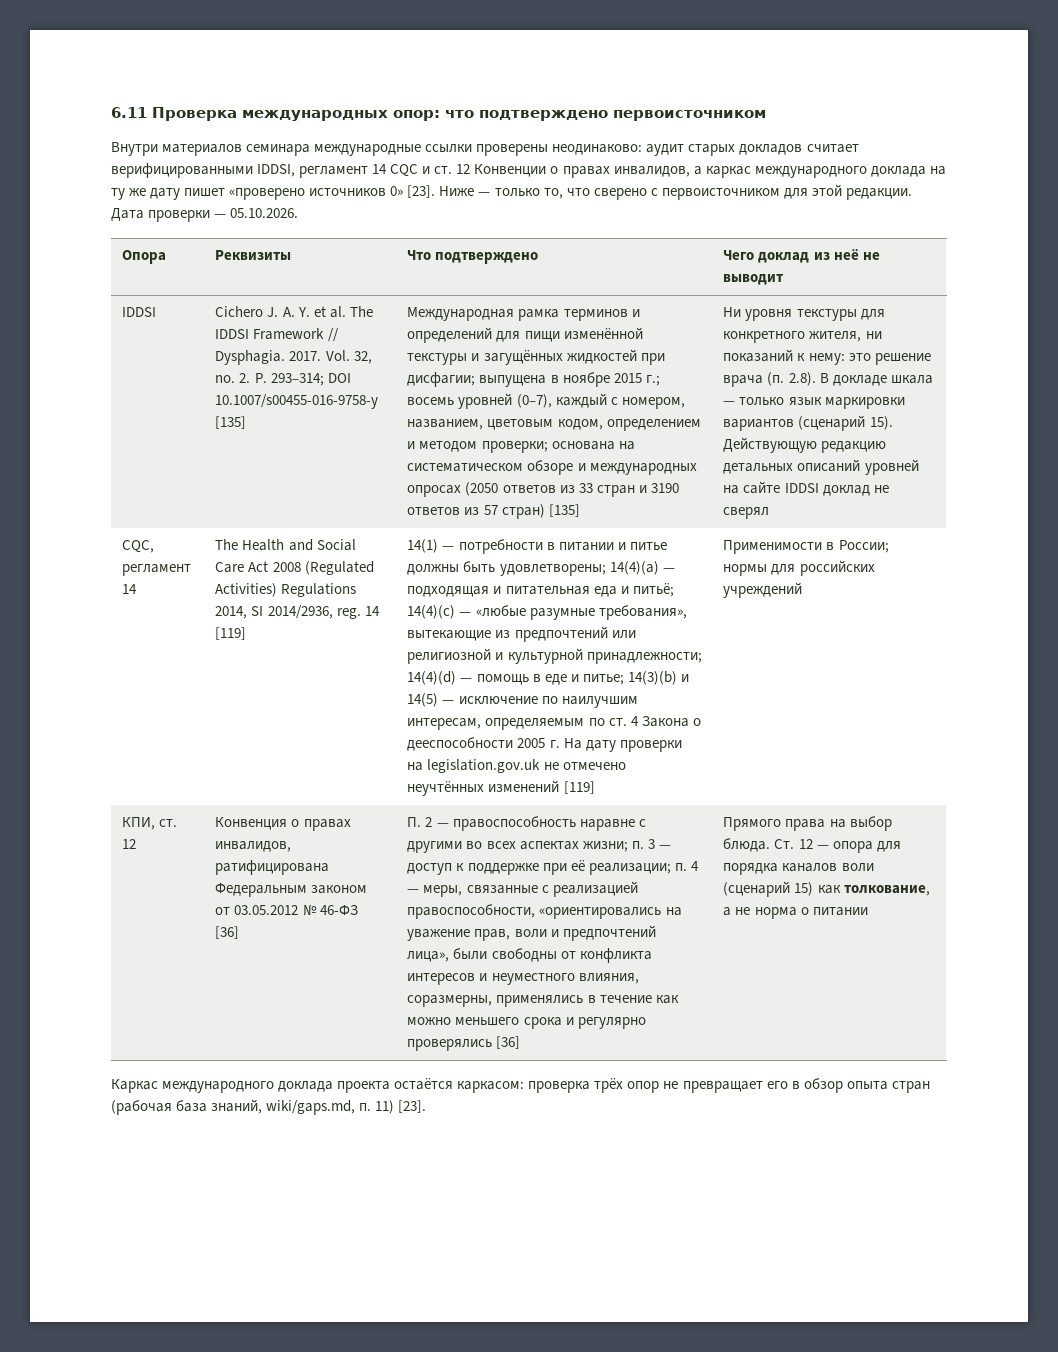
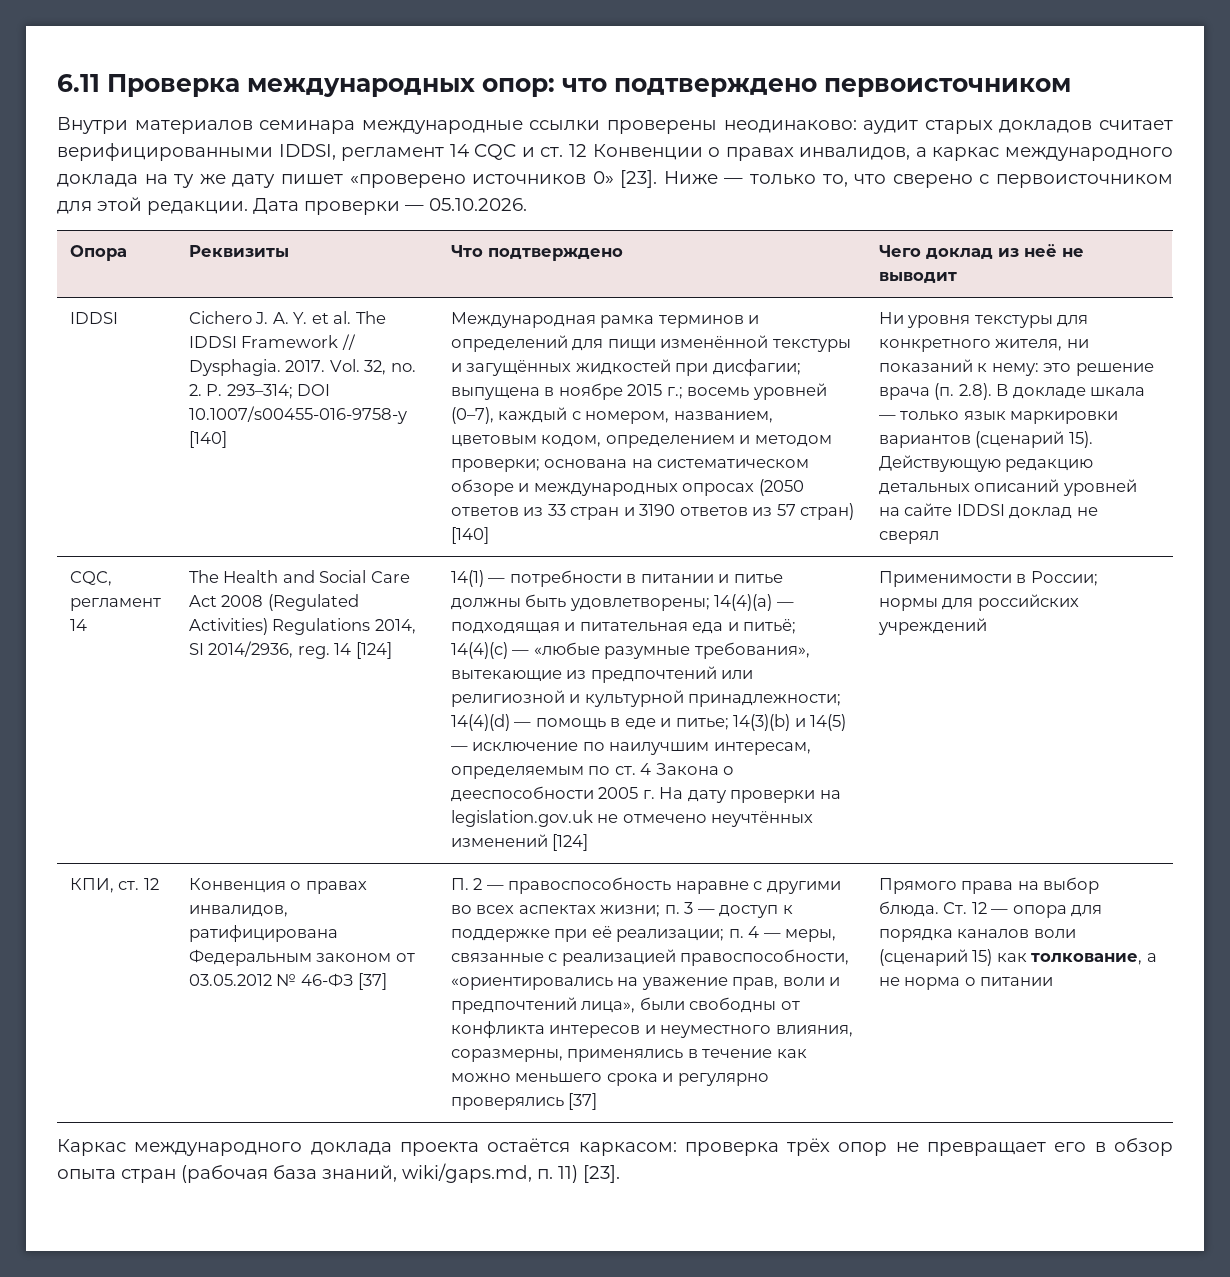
[215,416,247,429] [135] -> [188,431,227,448] [140]
[548,504,580,517] [135] -> [450,527,489,544] [140]
[215,627,247,640] [119] -> [355,642,392,659] [124]
[563,781,595,794] [119] -> [552,834,589,851] [124]
[215,926,240,939] [36] -> [358,973,388,990] [37]
[496,1036,521,1049] [36] -> [568,1093,598,1110] [37]

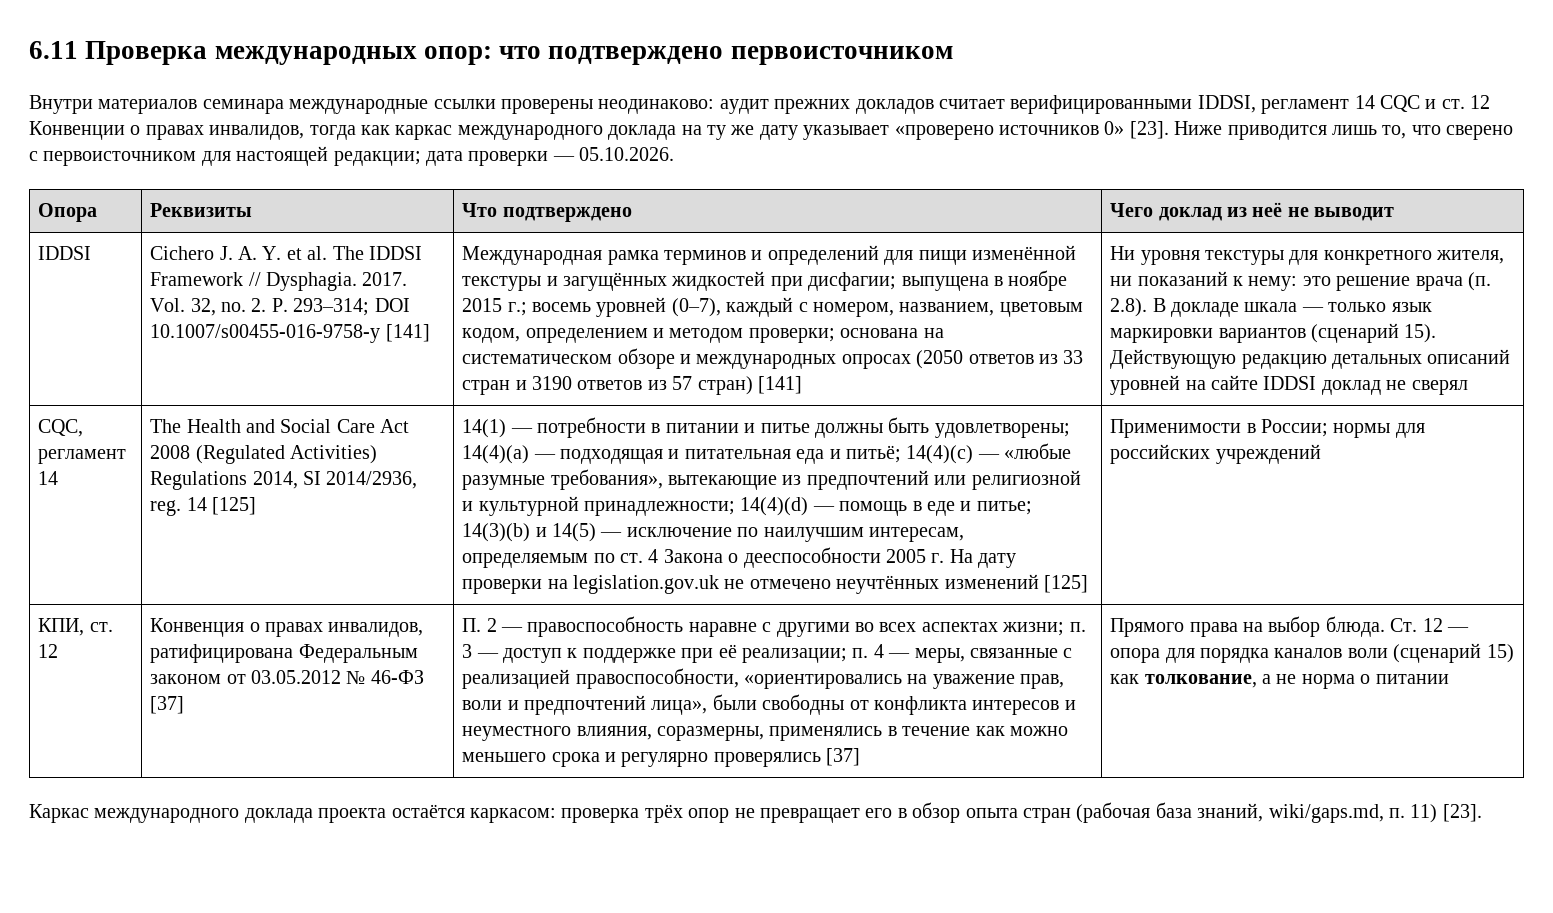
[924,120,993,134] старых -> [774,99,851,114] прежних
[915,147,927,157] а -> [309,125,390,140] тогда как
[280,174,343,184] пишет -> [803,125,890,140] указывает
[724,174,817,185] — только -> [1227,125,1378,140] приводится лишь
[97,197,299,215] этой редакции. Дата -> [236,146,463,166] настоящей редакции; дата
[188,431,227,448] [140] -> [385,324,430,342] [141]
[450,527,489,544] [140] -> [757,376,802,394] [141]
[355,642,392,659] [124] -> [211,497,256,515] [125]
[552,834,589,851] [124] -> [1043,575,1088,593] [125]

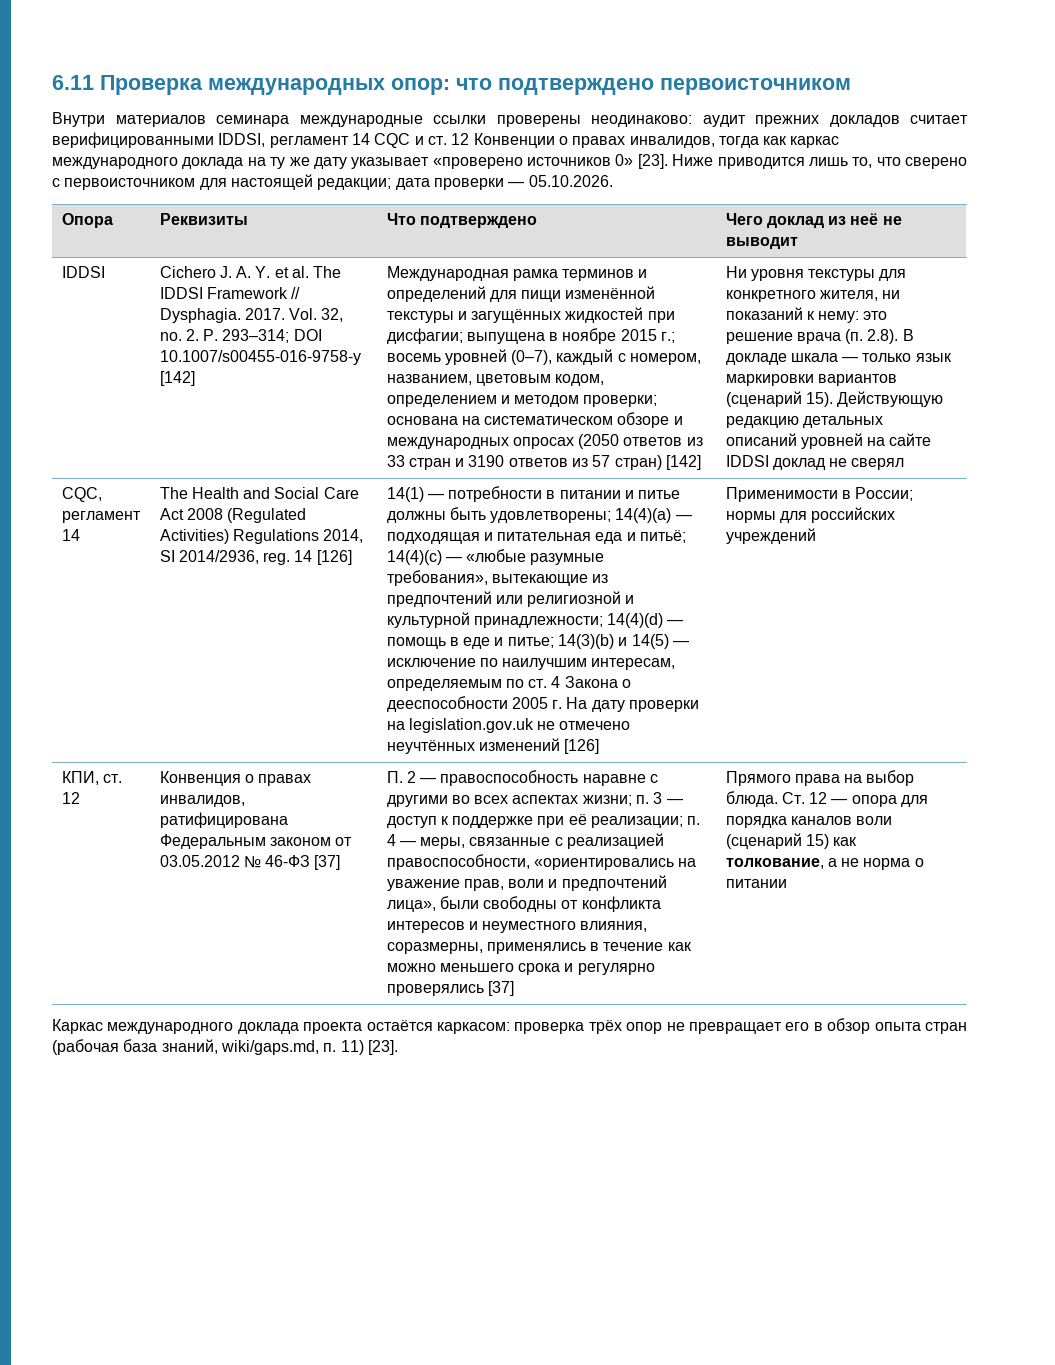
[385,324,430,342] [141] -> [159,371,195,386] [142]
[757,376,802,394] [141] -> [666,455,702,470] [142]
[211,497,256,515] [125] -> [316,550,352,565] [126]
[1043,575,1088,593] [125] -> [564,739,600,754] [126]

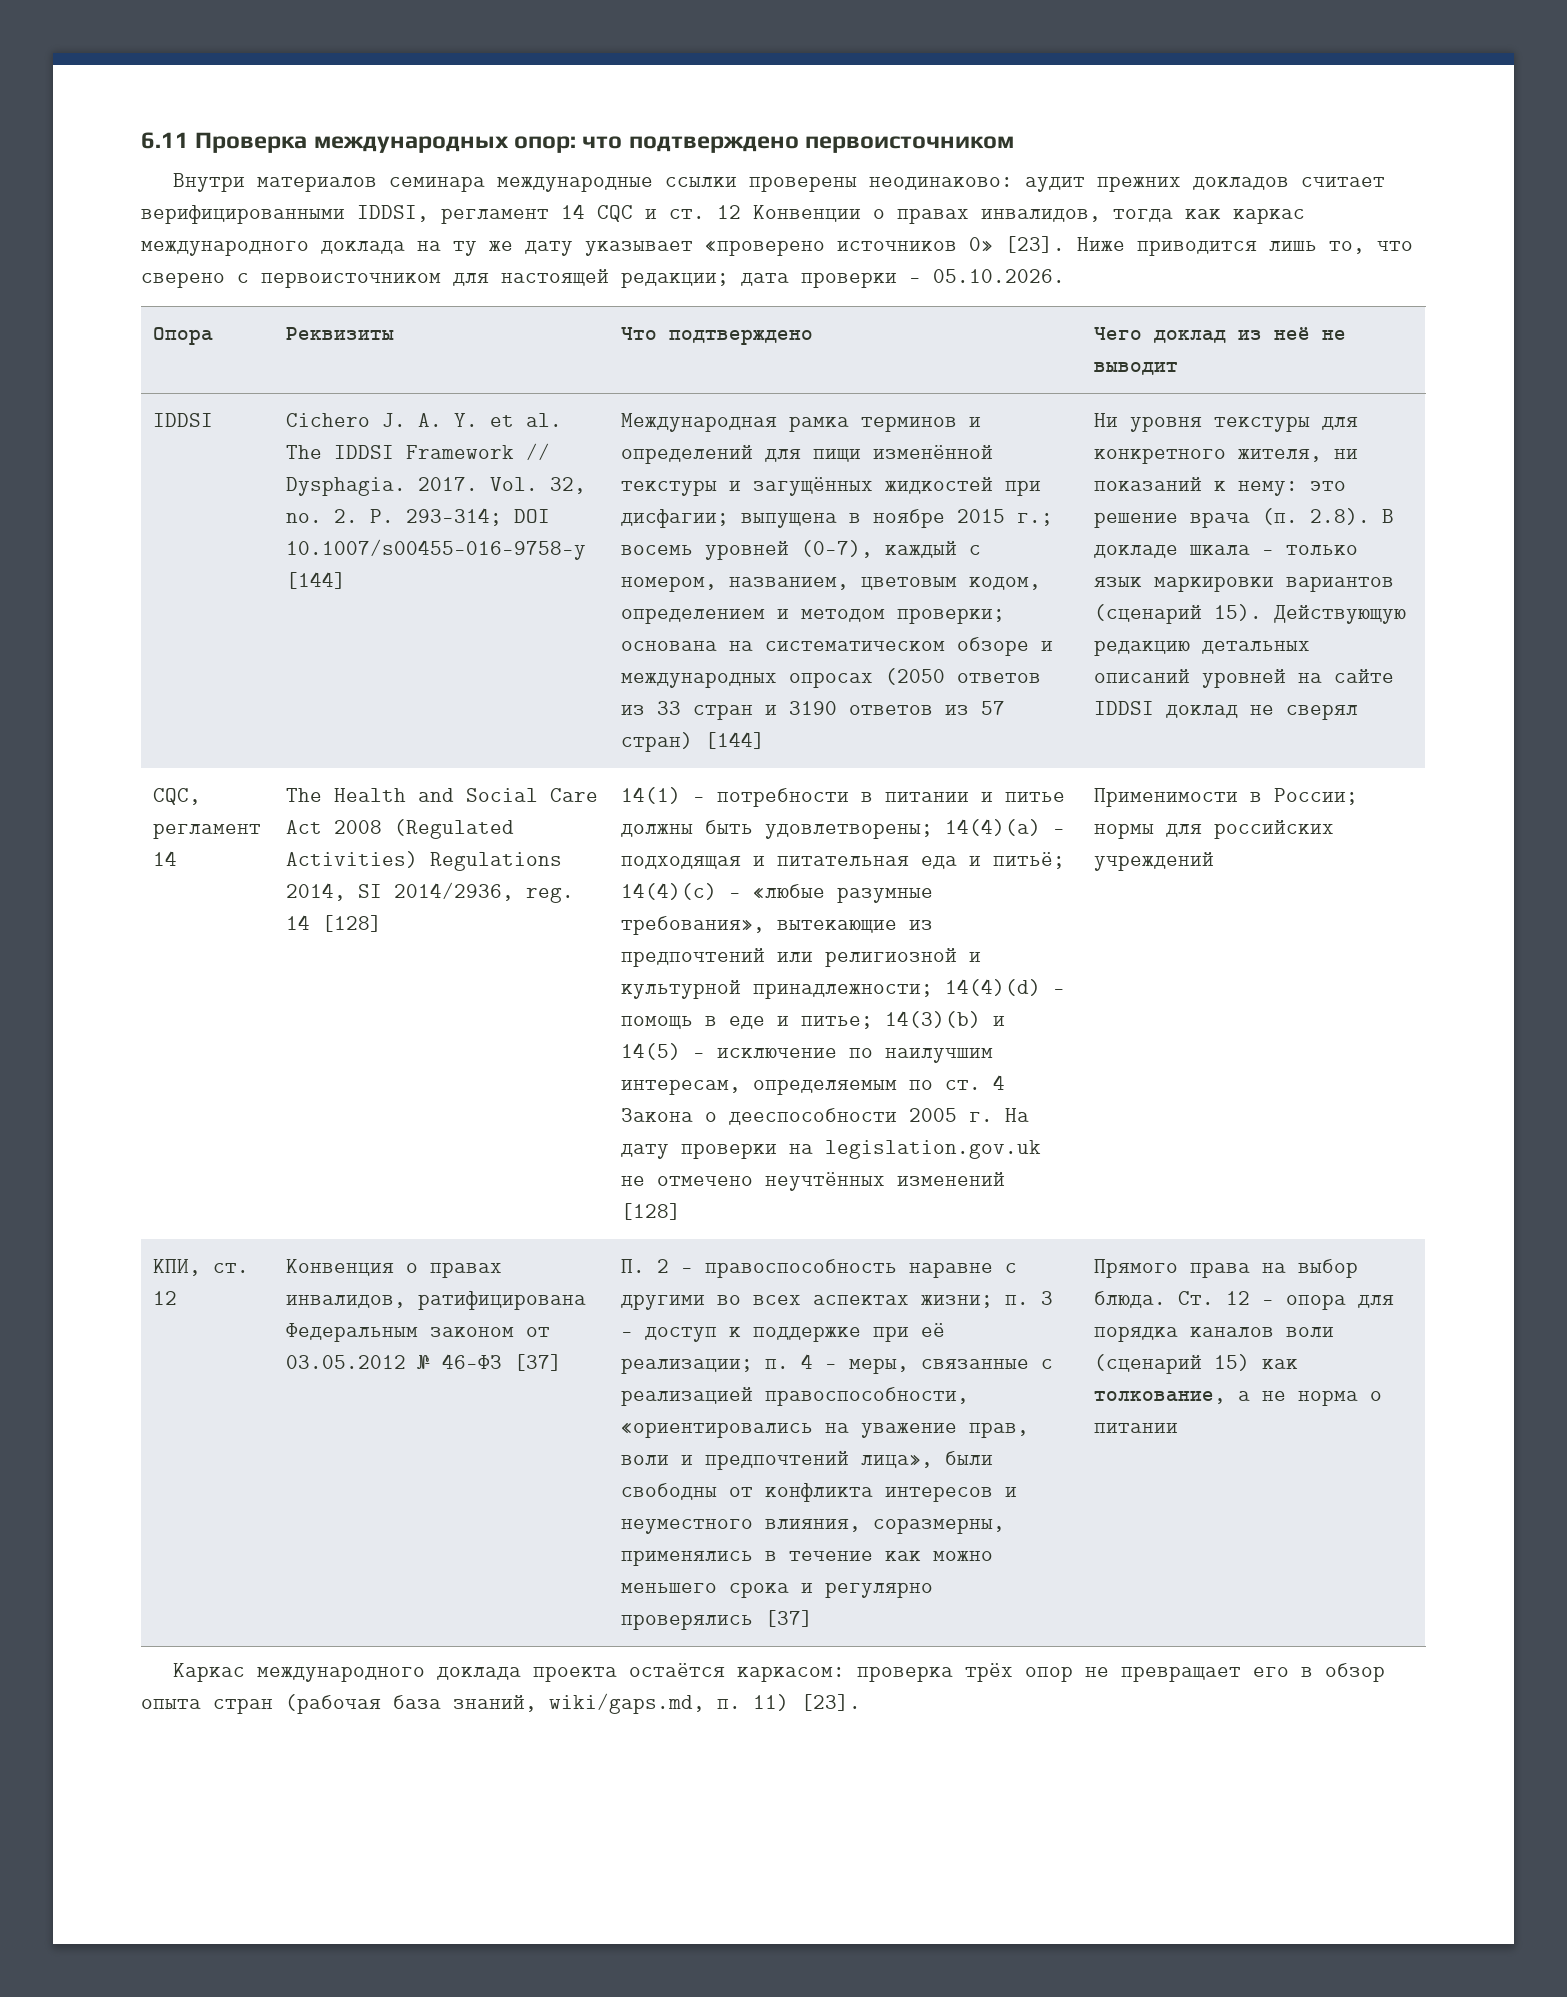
[159,371,195,386] [142] -> [285,572,346,589] [144]
[666,455,702,470] [142] -> [704,732,765,749] [144]
[316,550,352,565] [126] -> [321,915,382,932] [128]
[564,739,600,754] [126] -> [620,1203,681,1220] [128]

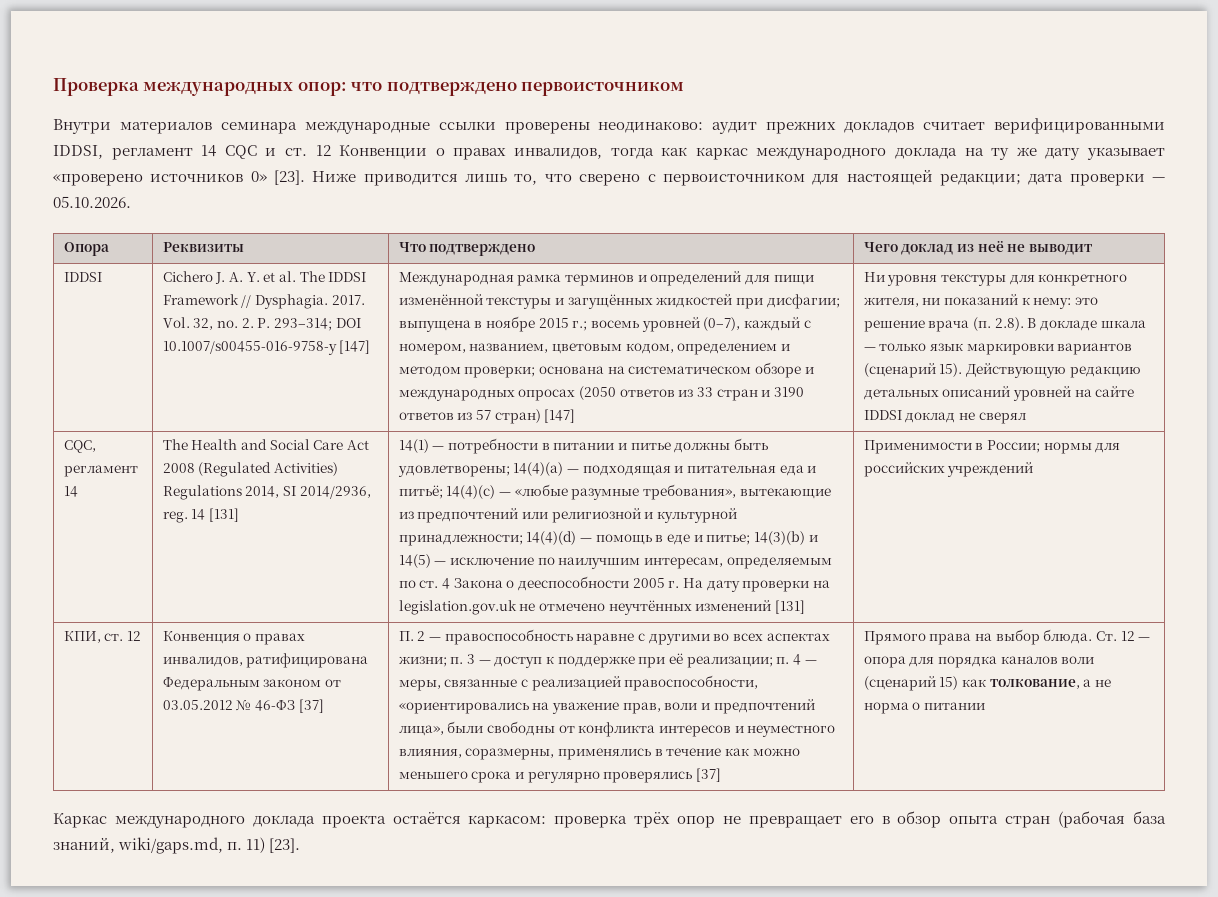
[141,132,189,149] 6.11 -> (53, 87) none
[285,572,346,589] [144] -> [339,340,371,354] [147]
[704,732,765,749] [144] -> [544,409,576,423] [147]
[321,915,382,932] [128] -> [209,508,240,522] [131]
[620,1203,681,1220] [128] -> [774,600,805,614] [131]

